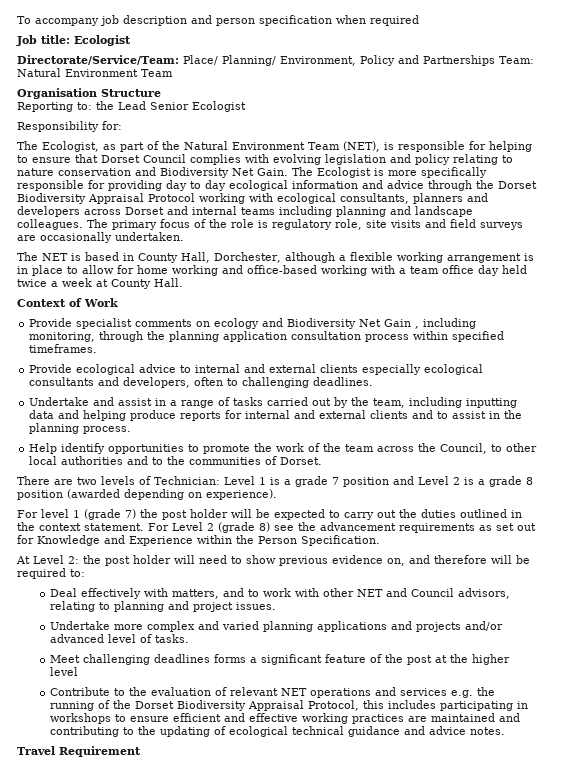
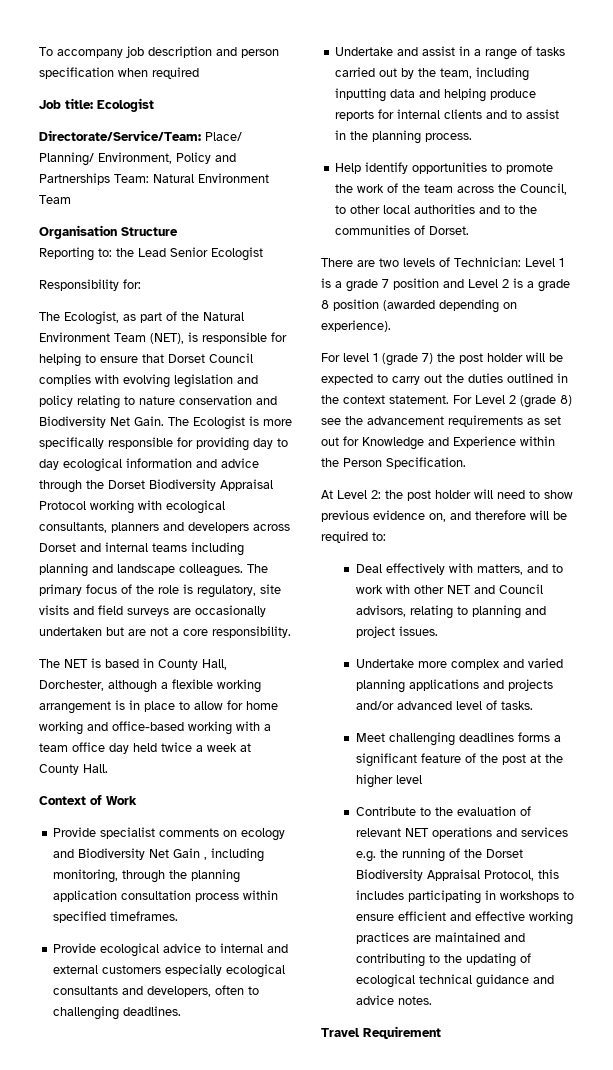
[272,219,362,230] regulatory role, -> [197,585,256,598] regulatory,
[115,232,184,241] undertaken. -> [39,626,291,638] undertaken but are not a core responsibility.
[320,364,359,373] clients -> [102,965,162,974] customers
[294,410,367,419] and external -> (441, 114) none

